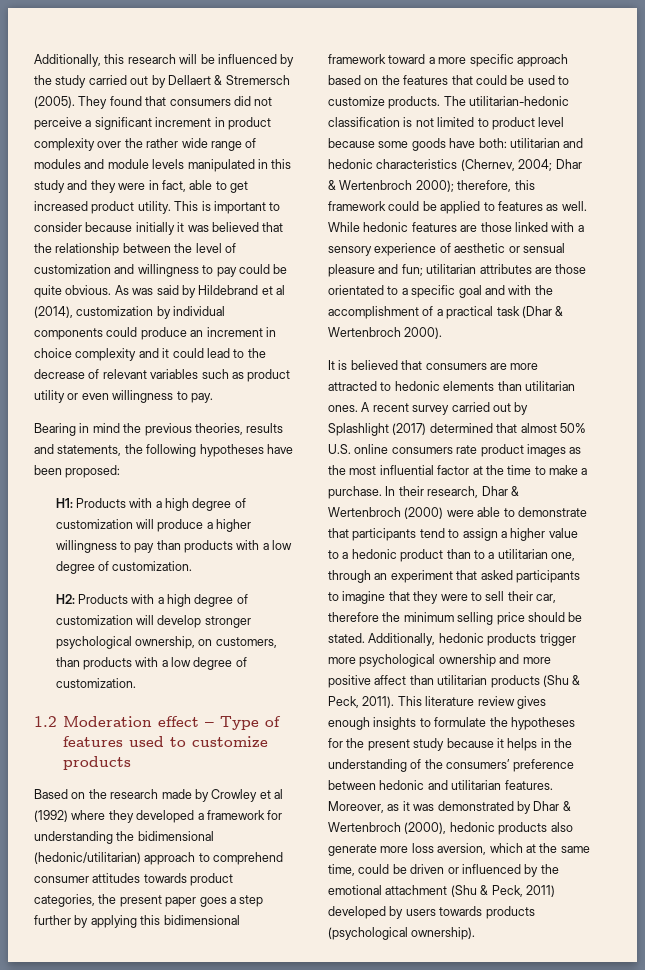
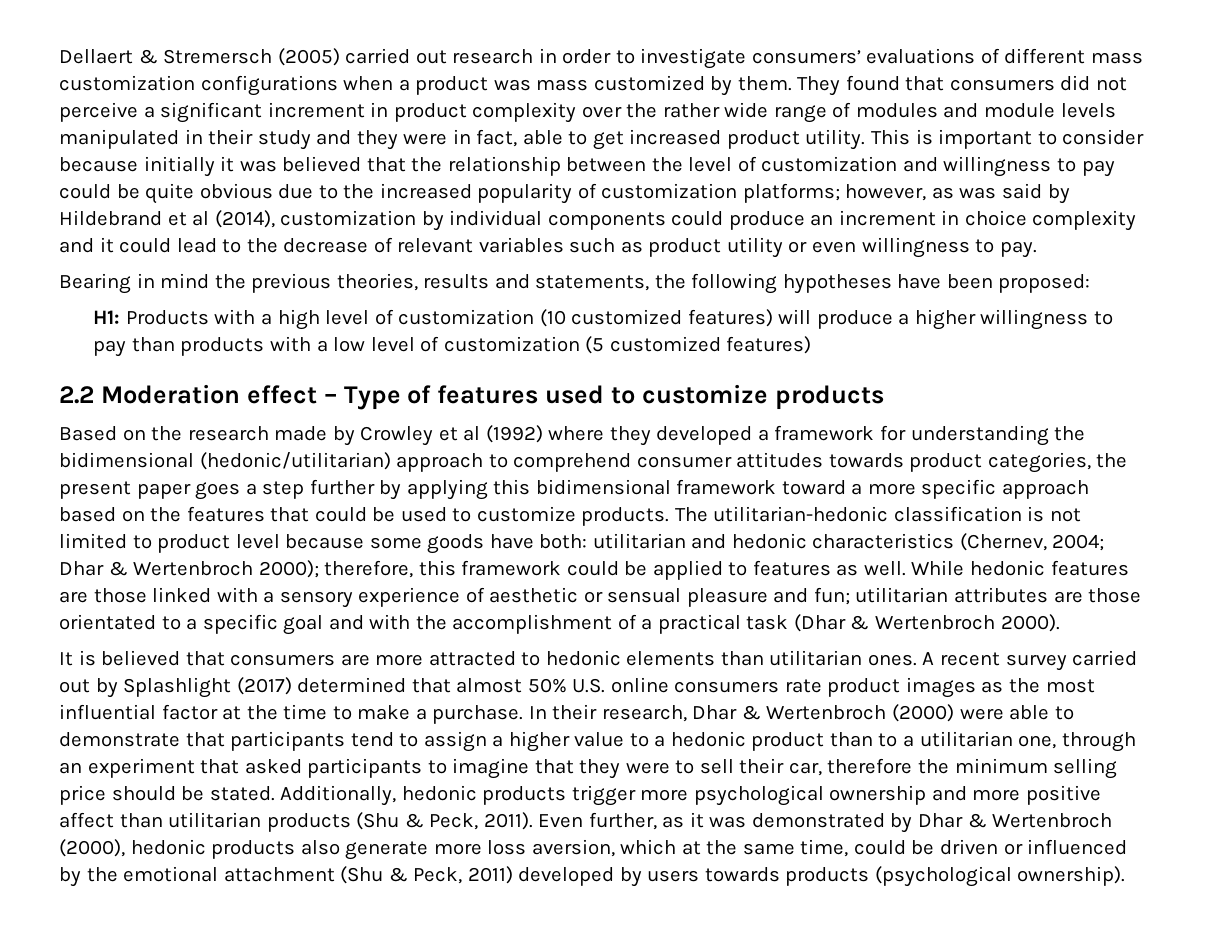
[34,54,295,67] [34,75,290,88] [34,96,75,108] Additionally, this research will be influenced by the study carried out by Dellaert & Stremersch (2005). -> [59,48,1144,69] [59,75,792,96] Dellaert & Stremersch (2005) carried out research in order to investigate consumers’ evaluations of different mass customization configurations when a product was mass customized by them.
[271,159,292,169] this -> [208,129,254,145] their
[65,285,129,295] obvious. As -> [199,183,954,204] obvious due to the increased popularity of customization platforms; however, as
[192,498,246,511] [55,519,133,529] degree of customization -> [325,309,773,327] level of customization (10 customized features)
[55,561,193,574] [55,594,248,607] [55,615,251,628] [55,636,277,649] [55,657,247,670] [55,678,136,688] [34,716,57,727] degree of customization. // H2: Products with a high degree of customization will develop stronger psychological ownership, on customers, than products with a low degree of customization. // 1.2 -> [370,336,812,354] [59,386,94,404] level of customization (5 customized features) // 2.2
[397,696,546,709] [328,717,575,730] [328,738,572,751] [328,759,574,772] [328,780,553,790] [328,801,384,813] This literature review gives enough insights to formulate the hypotheses for the present study because it helps in the understanding of the consumers’ preference between hedonic and utilitarian features. Moreover, -> [538,812,657,830] Even further,

